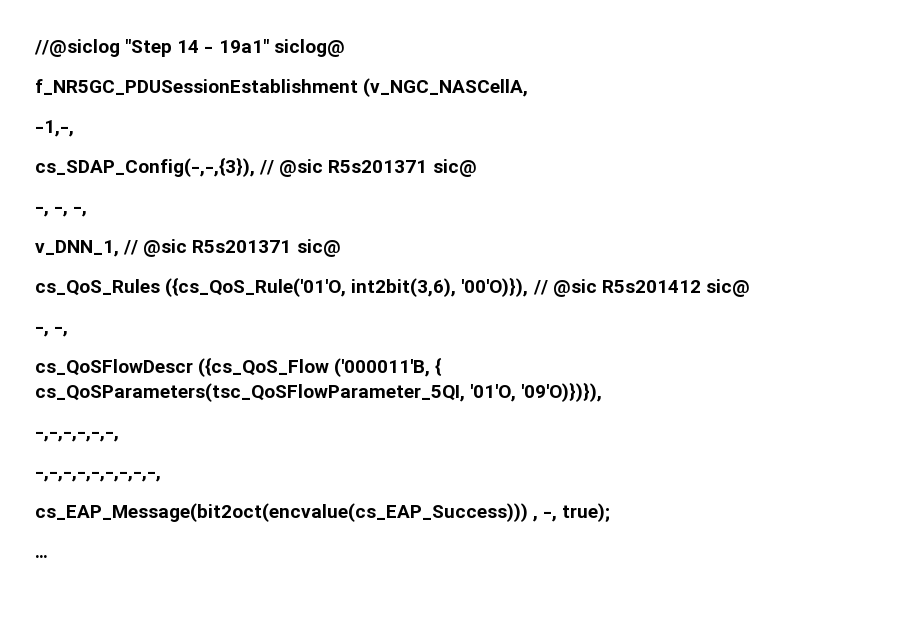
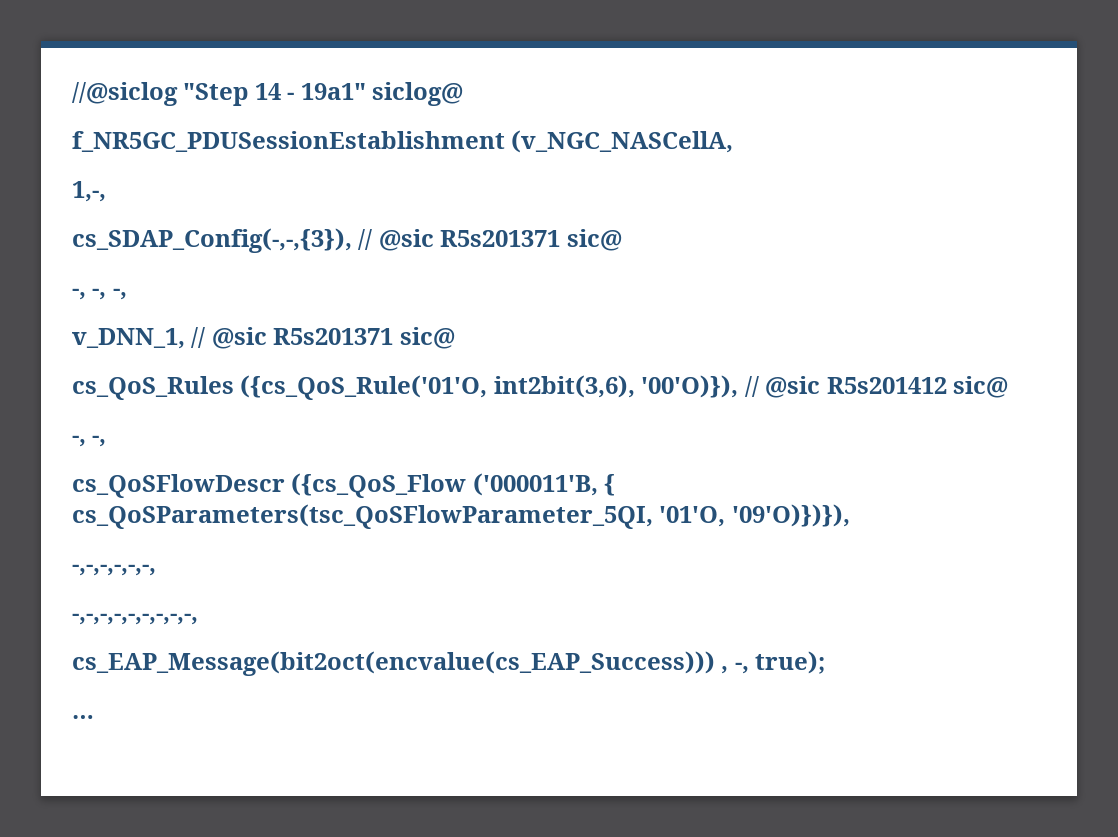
[35,120,74,137] -1,-, -> [72,181,106,202] 1,-,

